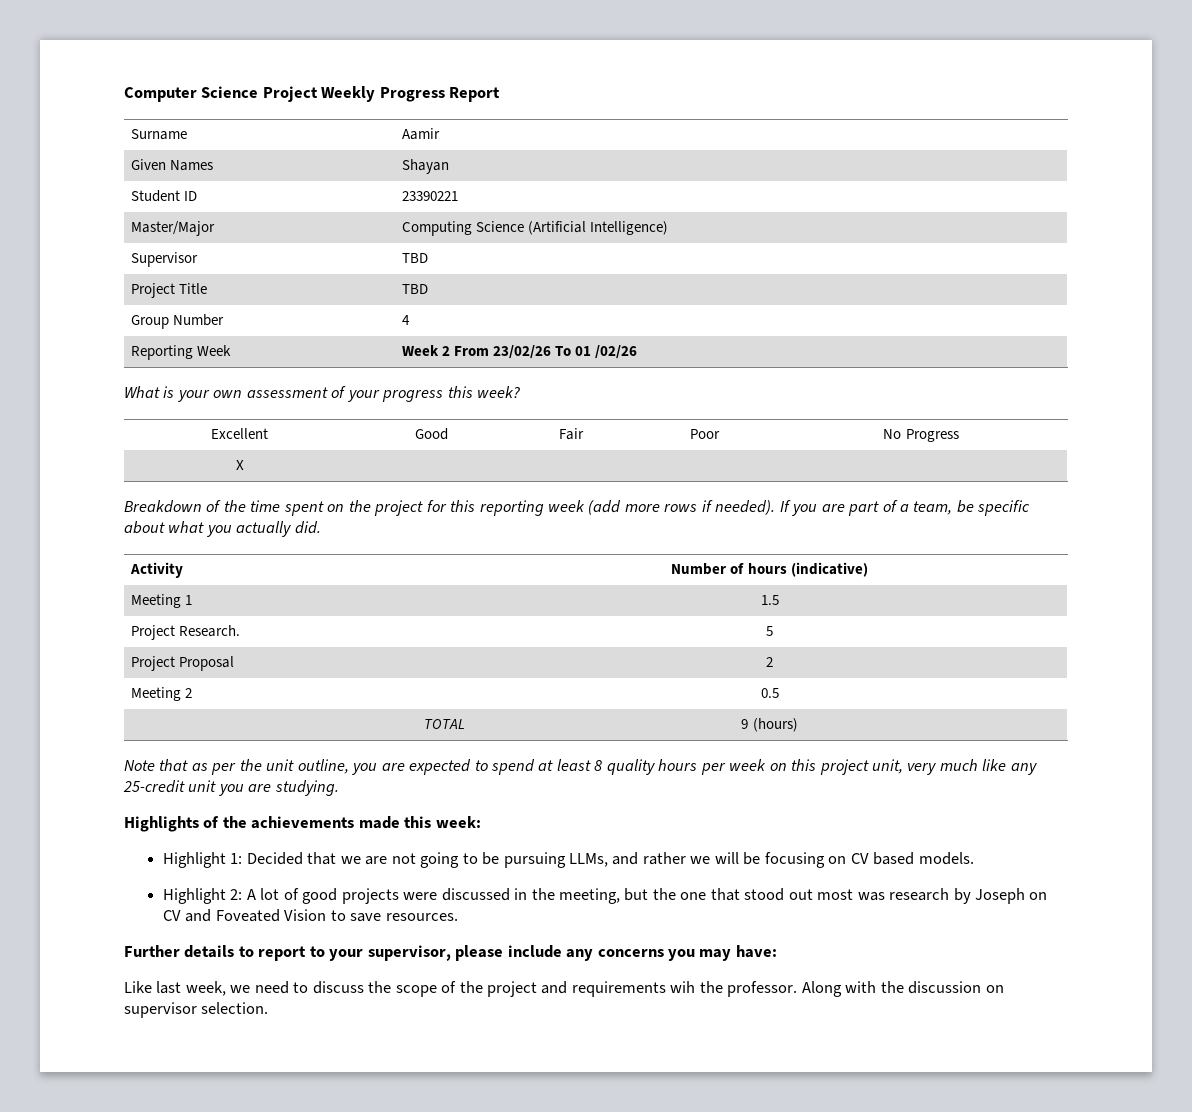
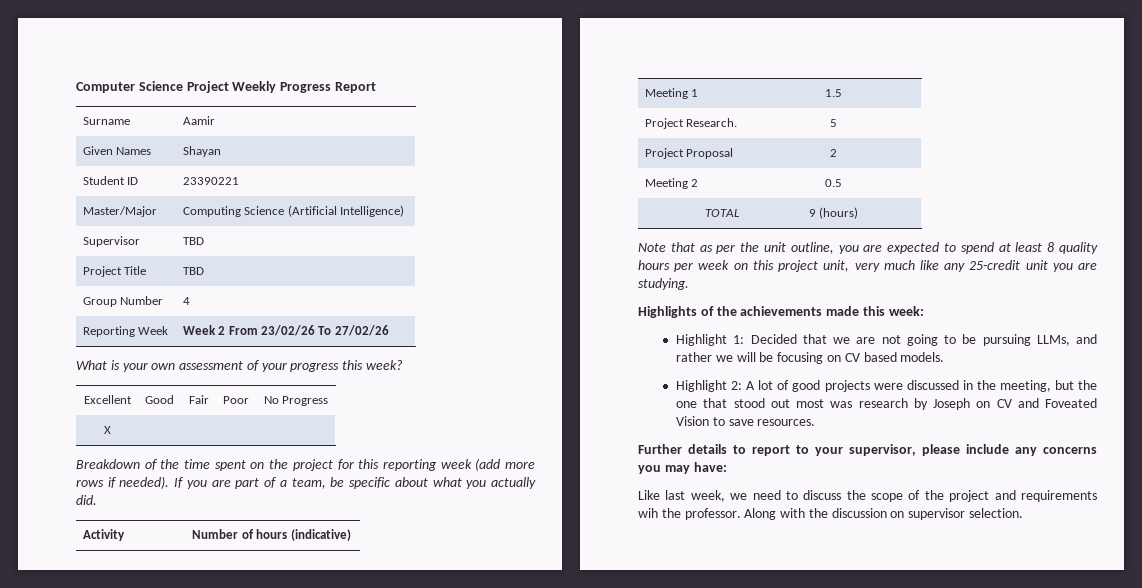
[575,345,638,359] 01 /02/26 -> [334,325,389,336] 27/02/26

